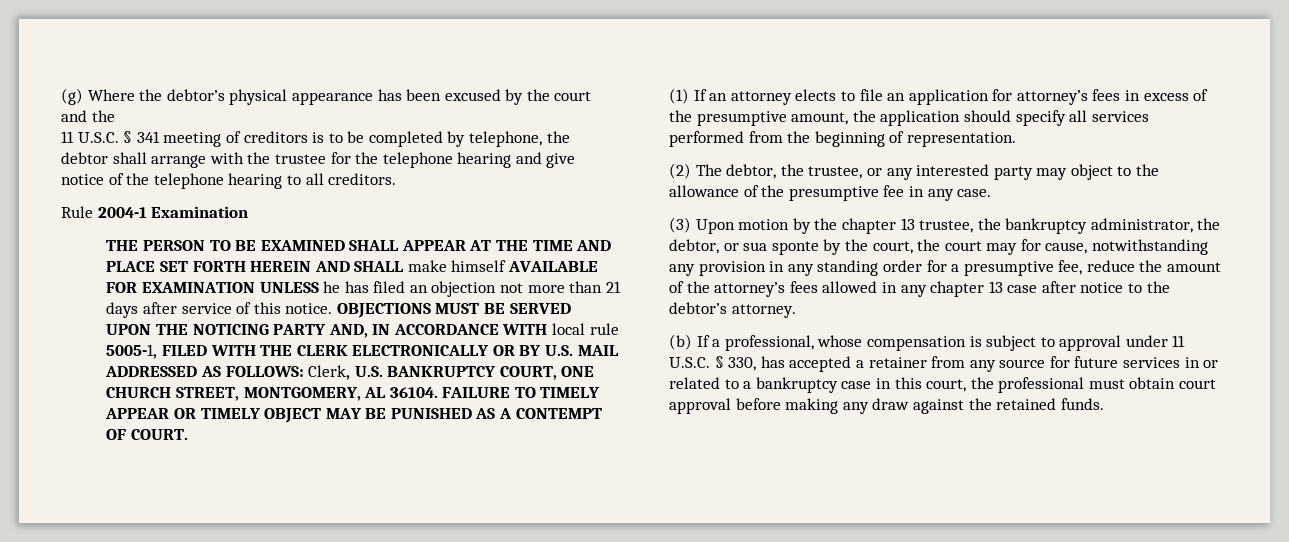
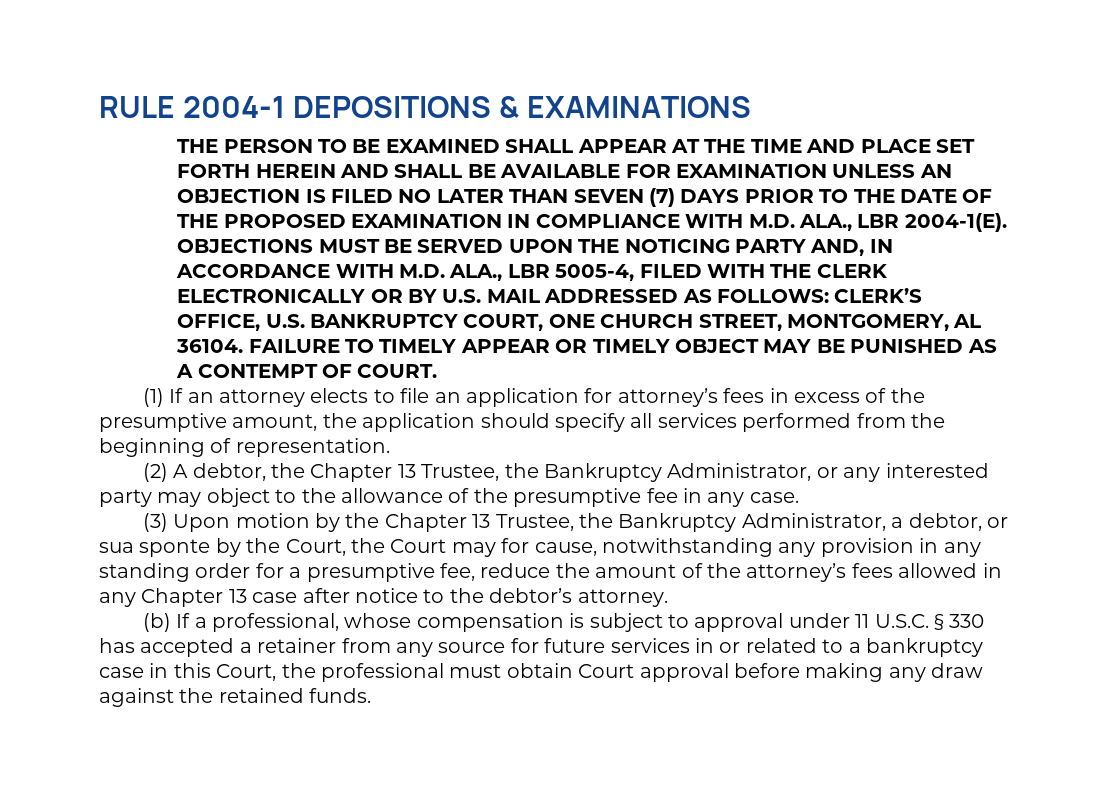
[61,88,592,105] [61,110,115,122] [61,131,570,147] [61,152,576,168] [61,173,397,189] [61,206,249,218] (g) Where the debtor’s physical appearance has been excused by the court and the // 11 U.S.C. § 341 meeting of creditors is to be completed by telephone, the debtor shall arrange with the trustee for the telephone hearing and give notice of the telephone hearing to all creditors. // Rule 2004-1 Examination -> [99,96,752,118] RULE 2004-1 DEPOSITIONS & EXAMINATIONS
[407,260,507,272] make himself -> [467,164,496,178] BE
[323,281,621,297] [106,302,333,318] he has filed an objection not more than 21 days after service of this notice. -> [919,164,952,178] [177,188,993,207] [177,213,1007,232] AN OBJECTION IS FILED NO LATER THAN SEVEN (7) DAYS PRIOR TO THE DATE OF THE PROPOSED EXAMINATION IN COMPLIANCE WITH M.D. ALA., LBR 2004-1(E).
[552,323,619,335] [106,344,158,359] local rule 5005-1, -> [398,264,635,281] M.D. ALA., LBR 5005-4,
[308,365,351,380] Clerk, -> [834,288,923,303] [177,314,261,331] CLERK’S OFFICE,
[695,164,722,176] The -> [173,464,189,478] A
[808,166,863,179] trustee, -> [310,463,812,482] Chapter 13 Trustee, the Bankruptcy Administrator,
[841,218,1221,234] chapter 13 trustee, the bankruptcy administrator, the -> [384,513,904,532] Chapter 13 Trustee, the Bankruptcy Administrator, a
[872,239,982,254] court, the court -> [285,538,447,556] Court, the Court
[930,281,985,297] chapter -> [141,588,224,607] Chapter
[728,357,757,371] 330, -> [949,614,985,628] 330
[926,379,967,392] court, -> [216,664,277,681] Court,
[1179,379,1217,389] court -> [578,664,635,678] Court

